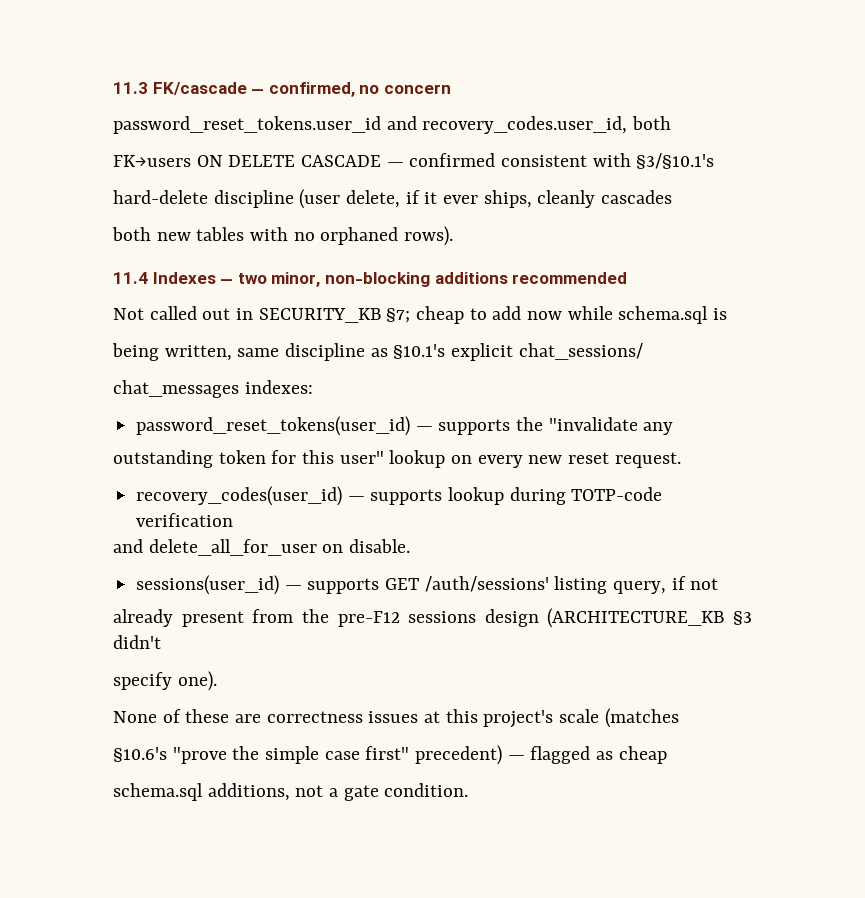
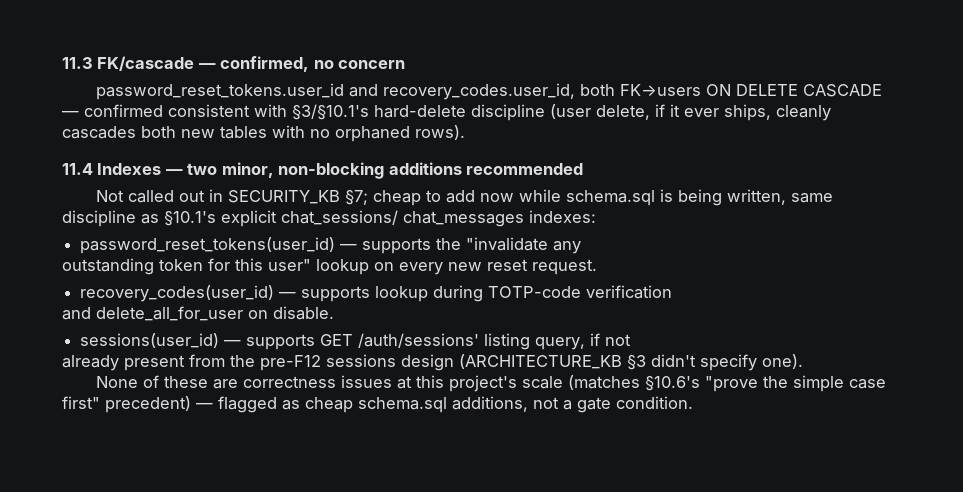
(672, 123) // -> (615, 90) none
(715, 161) // -> (369, 112) none
(673, 197) // -> (136, 132) none
(728, 314) // -> (673, 195) none
(643, 351) // -> (398, 217) none
(161, 642) // -> (696, 360) none
(679, 718) // -> (640, 382) none
(667, 755) // -> (353, 405) none

